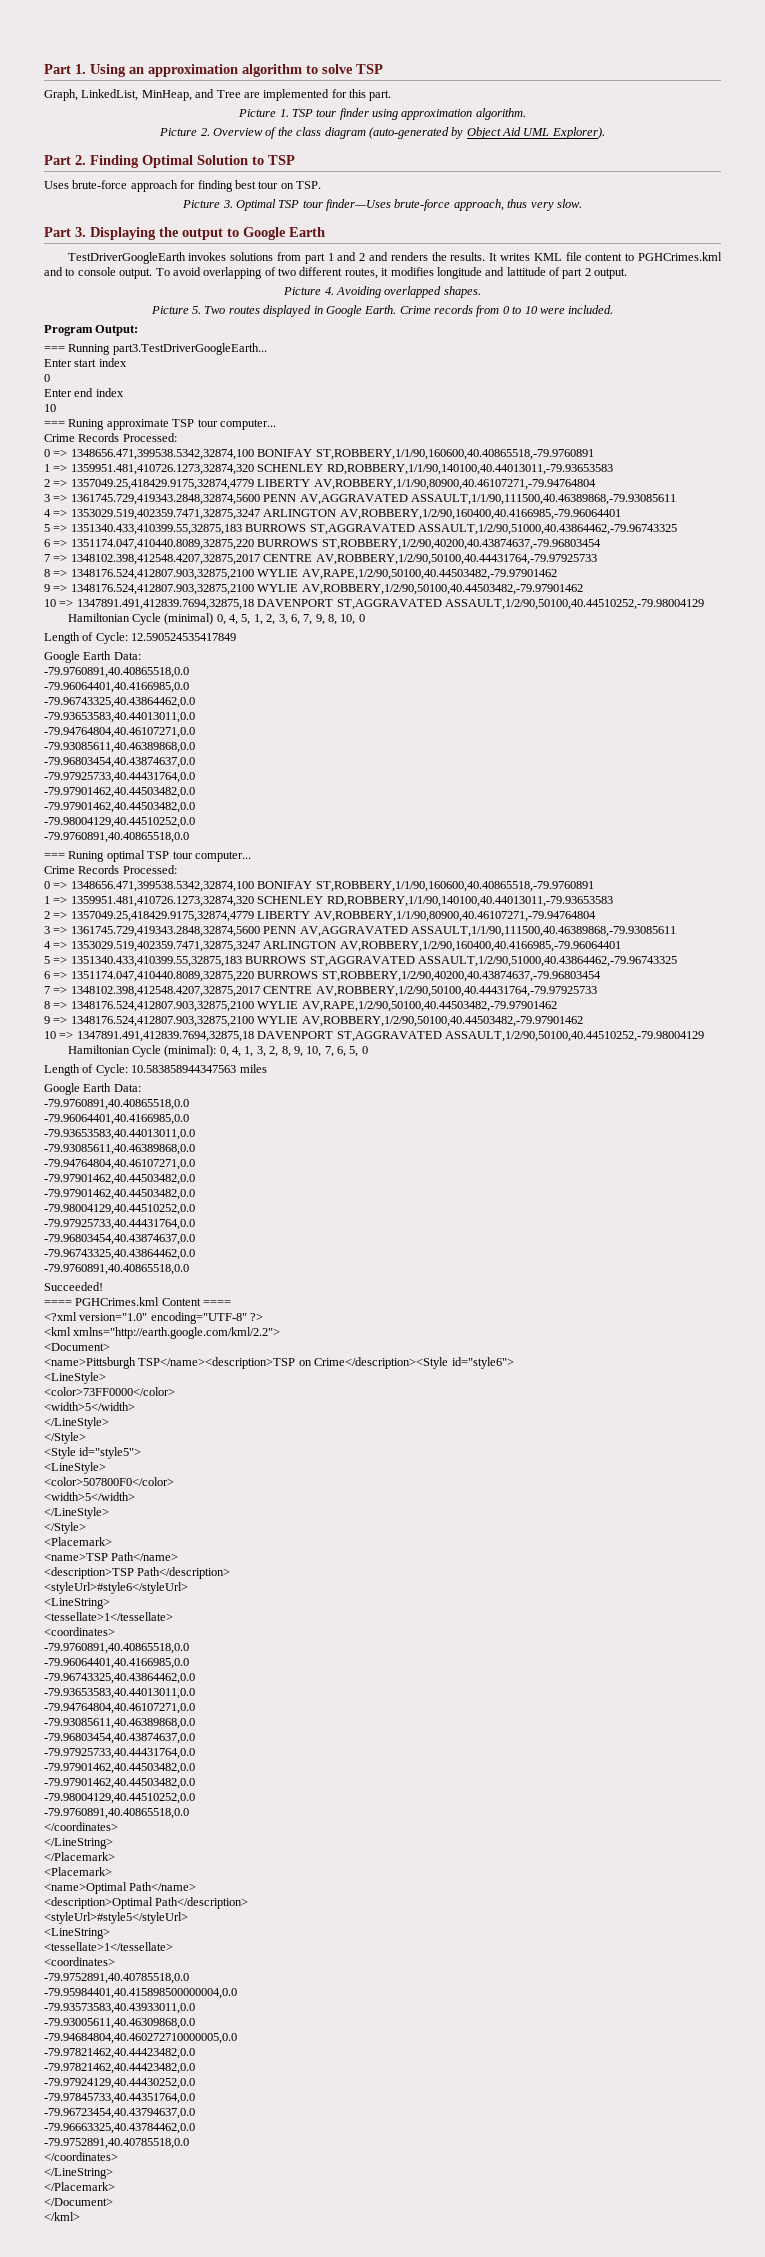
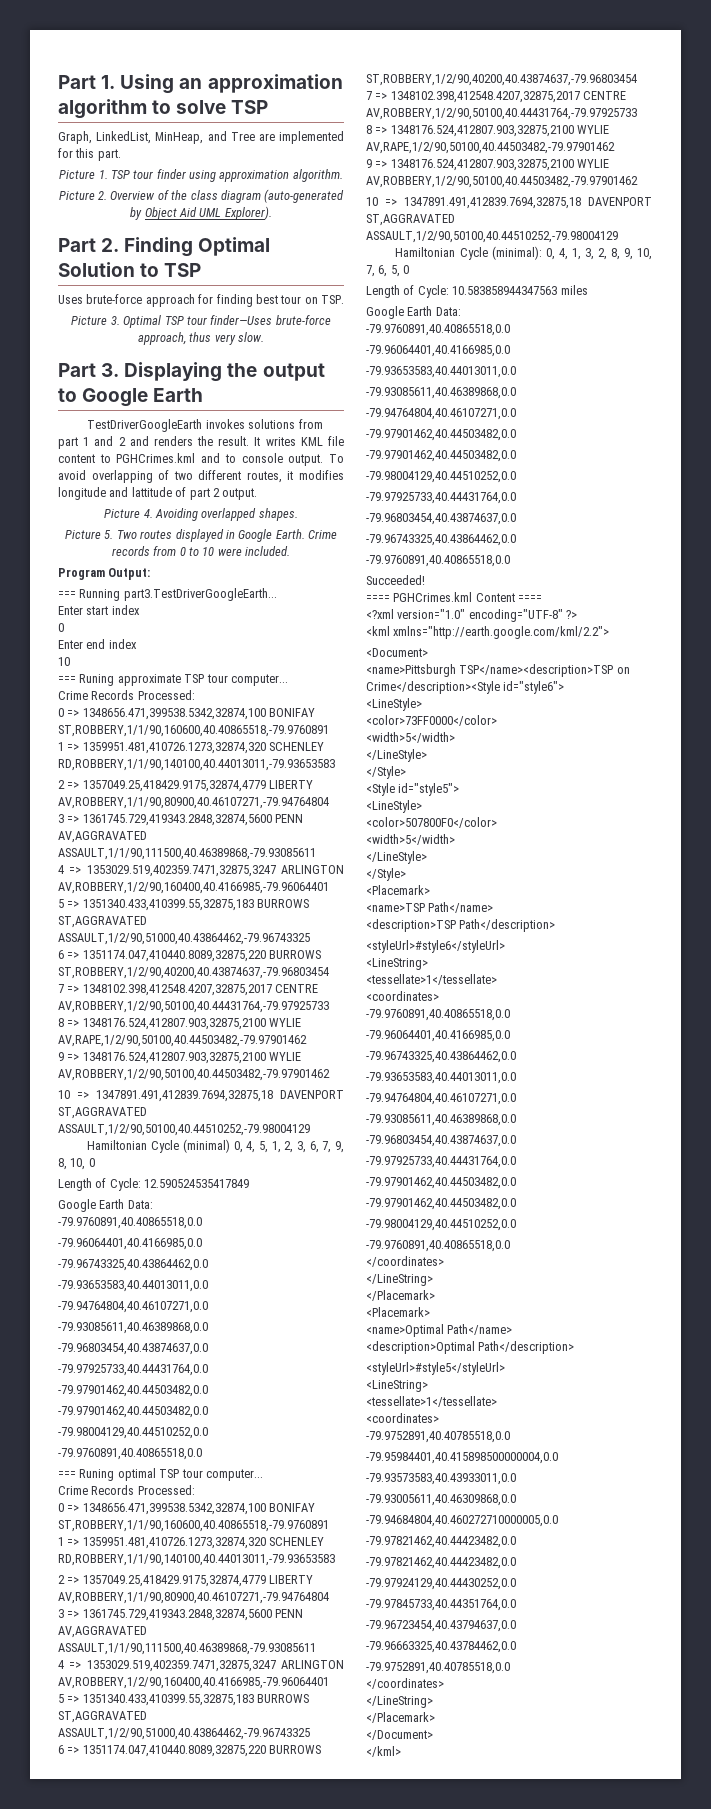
[450,252,486,261] results. -> [218,436,250,446] result.

